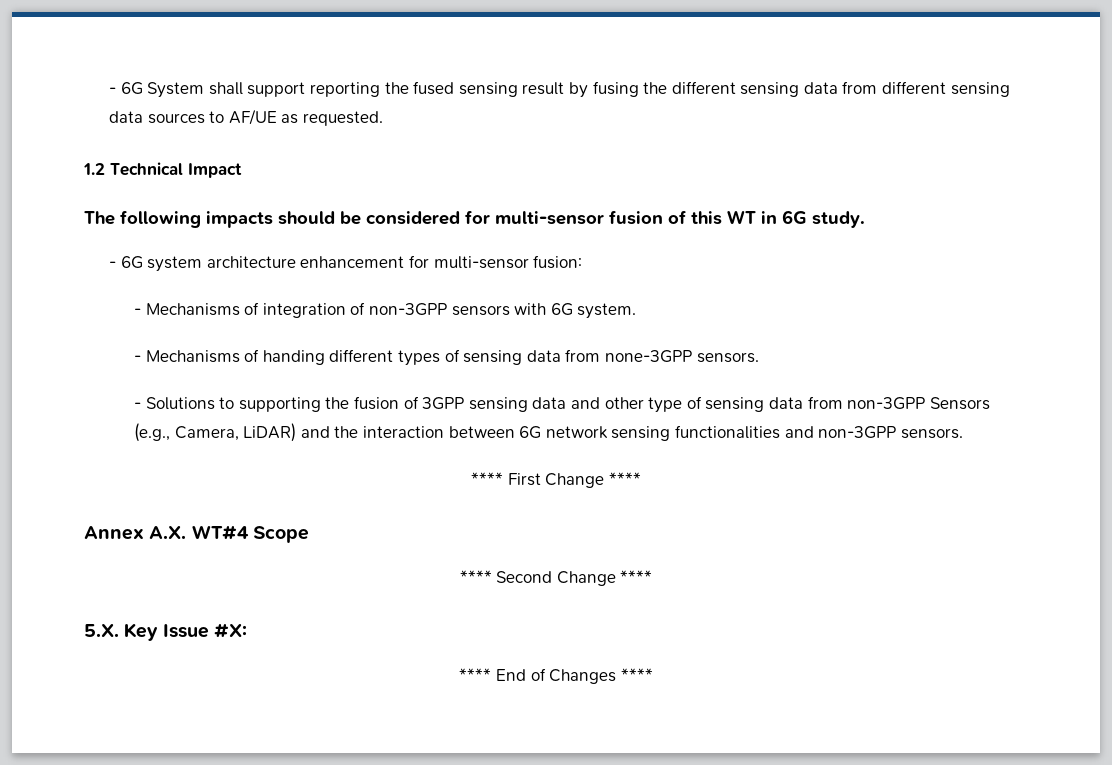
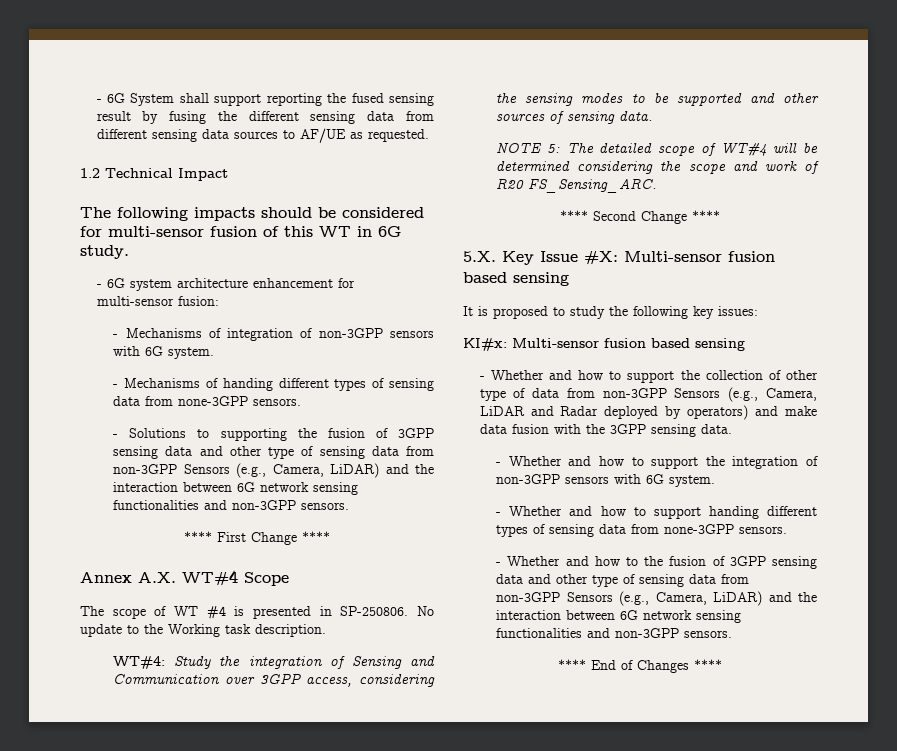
(309, 534) none -> [80,606,434,619] [80,624,326,637] [113,656,435,669] [113,673,435,687] [496,93,819,106] [496,111,654,124] [496,142,818,156] [496,161,819,174] [496,178,658,193] // The scope of WT #4 is presented in SP-250806. No update to the Working task description. // WT#4: Study the integration of Sensing and Communication over 3GPP access, considering the sensing modes to be supported and other sources of sensing data. // NOTE 5: The detailed scope of WT#4 will be determined considering the scope and work of R20 FS_Sensing_ARC.
(247, 630) none -> [624,251,775,262] [463,272,569,286] [463,306,758,319] [463,338,745,351] [479,370,818,383] [479,387,817,402] [479,405,817,420] [479,424,732,437] [496,456,818,469] [496,474,716,487] [496,506,817,519] [496,524,788,537] [496,556,818,569] [496,574,750,587] [496,591,817,606] [496,610,742,623] [496,628,733,638] Multi-sensor fusion based sensing // It is proposed to study the following key issues: // KI#x: Multi-sensor fusion based sensing // - Whether and how to support the collection of other type of data from non-3GPP Sensors (e.g., Camera, LiDAR and Radar deployed by operators) and make data fusion with the 3GPP sensing data. // - Whether and how to support the integration of non-3GPP sensors with 6G system. // - Whether and how to support handing different types of sensing data from none-3GPP sensors. // - Whether and how to the fusion of 3GPP sensing data and other type of sensing data from non-3GPP Sensors (e.g., Camera, LiDAR) and the interaction between 6G network sensing functionalities and non-3GPP sensors.

